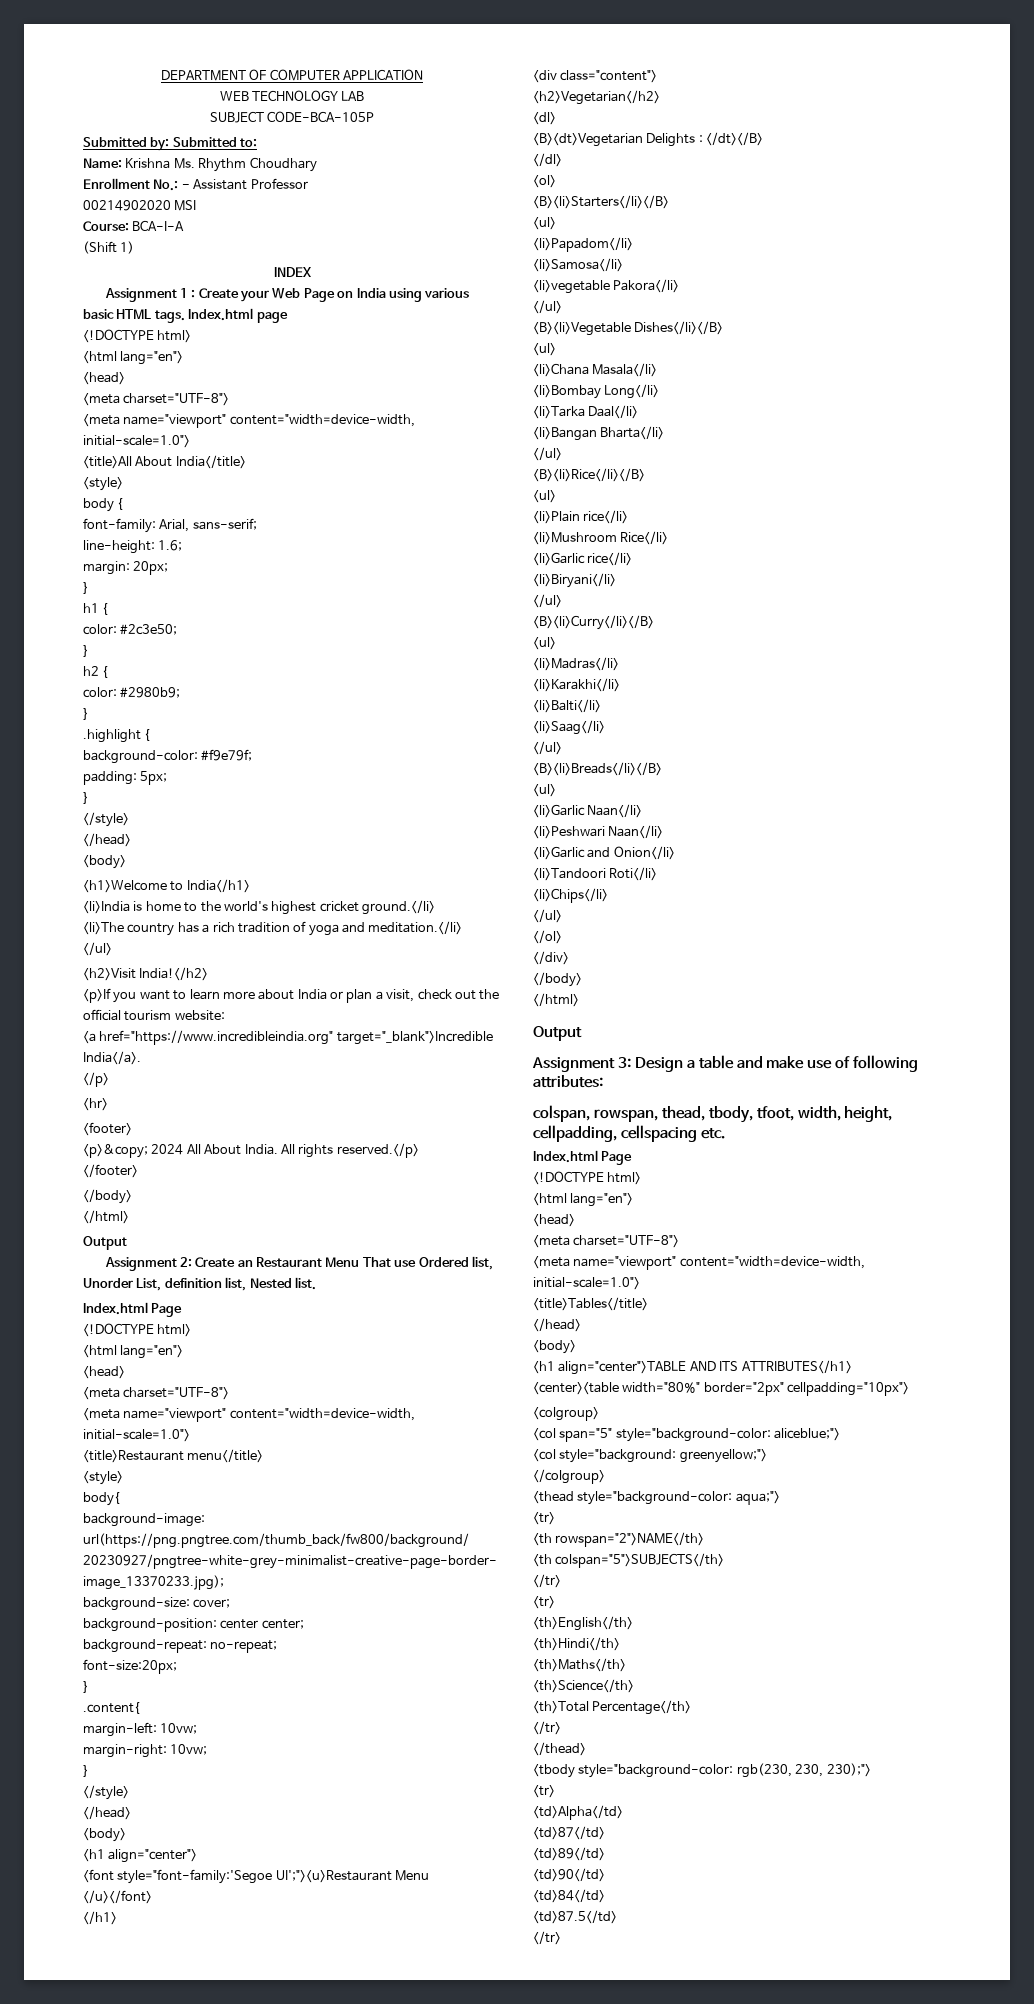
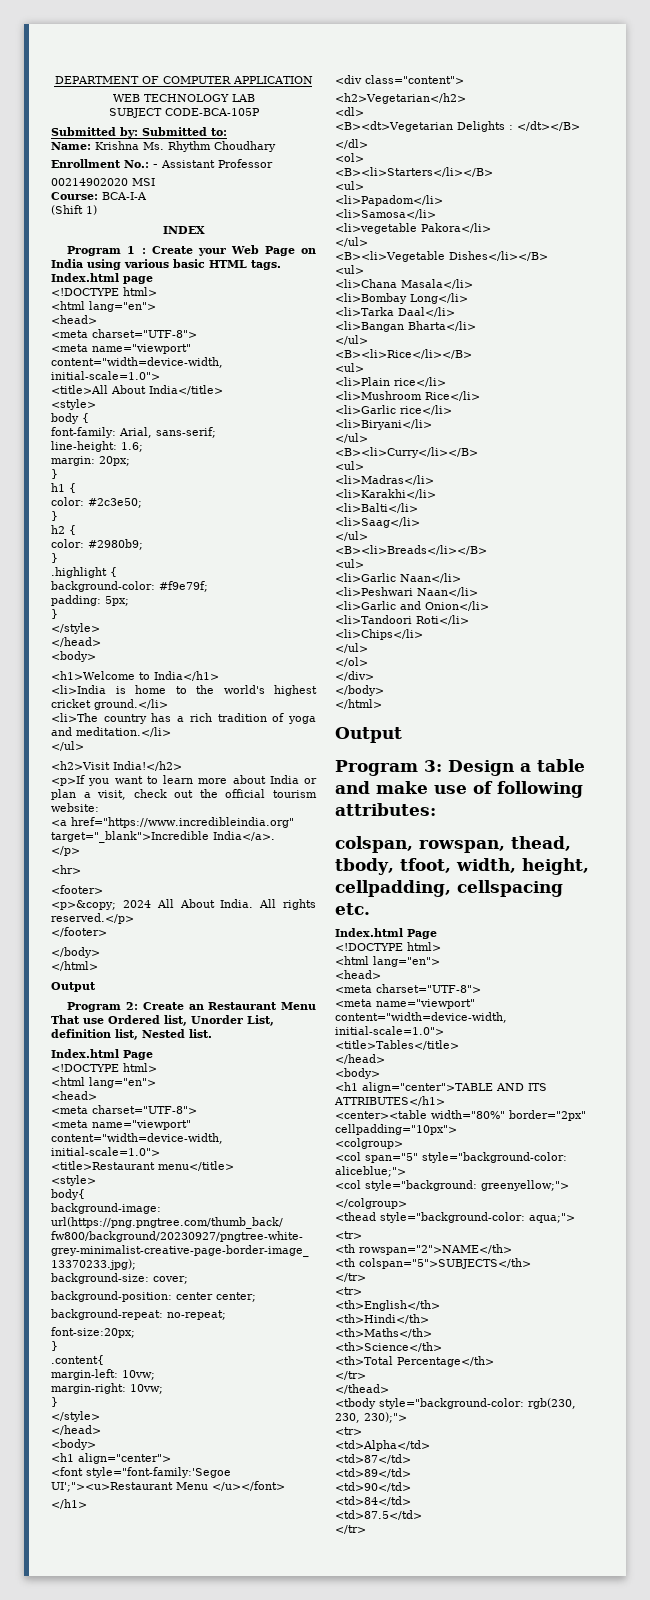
[104,288,177,302] Assignment -> [67,246,122,256] Program
[104,1257,177,1271] Assignment -> [67,1002,122,1012] Program
[532,1057,615,1072] Assignment -> [335,760,418,776] Program

